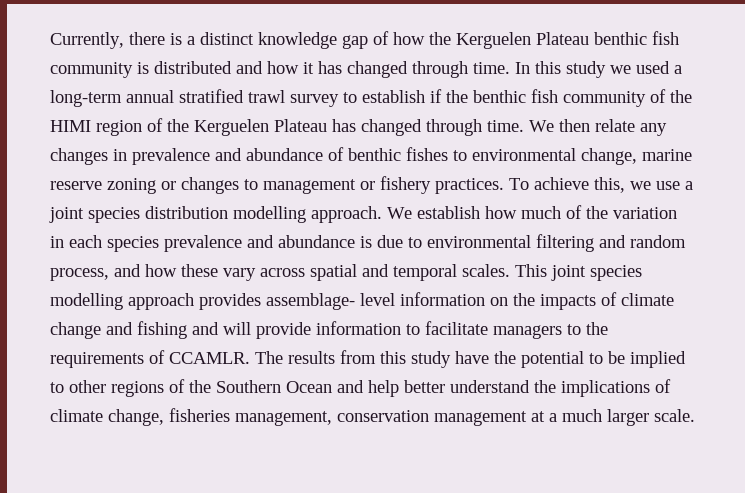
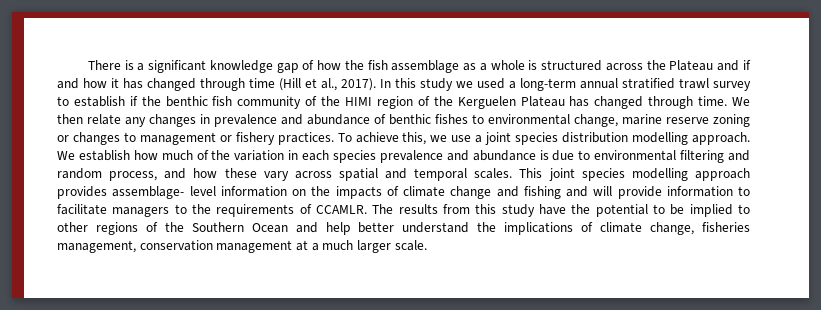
[50,32,165,49] Currently, there -> [87,60,121,70] There
[200,32,254,45] distinct -> [148,60,207,73] significant
[456,31,679,49] [50,61,232,78] Kerguelen Plateau benthic fish community is distributed -> [367,60,752,73] fish assemblage as a whole is structured across the Plateau and if
[473,62,510,74] time. -> [249,78,376,91] time (Hill et al., 2017).

